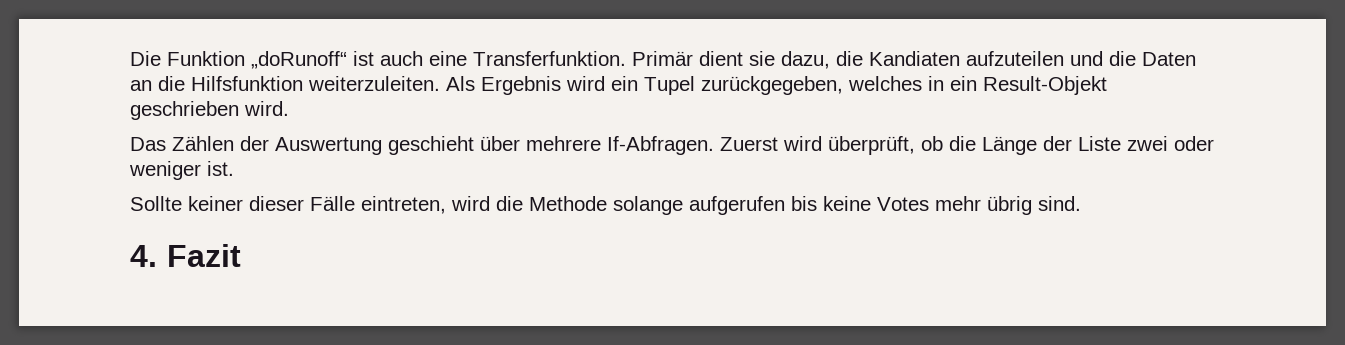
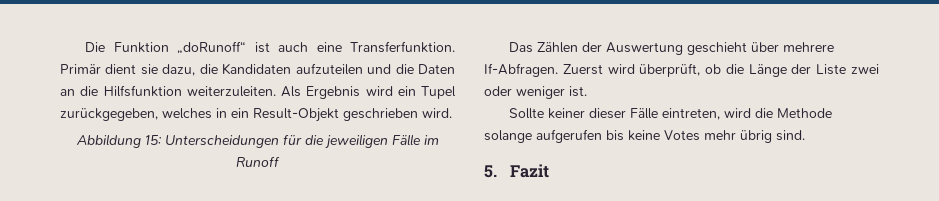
[869,51,960,66] Kandiaten -> [222,63,292,75] Kandidaten
(289, 108) none -> [75,134,439,149] [236,156,280,167] // Abbildung 15: Unterscheidungen für die jeweiligen Fälle im Runoff
[130,245,157,267] 4. -> [484,165,497,178] 5.

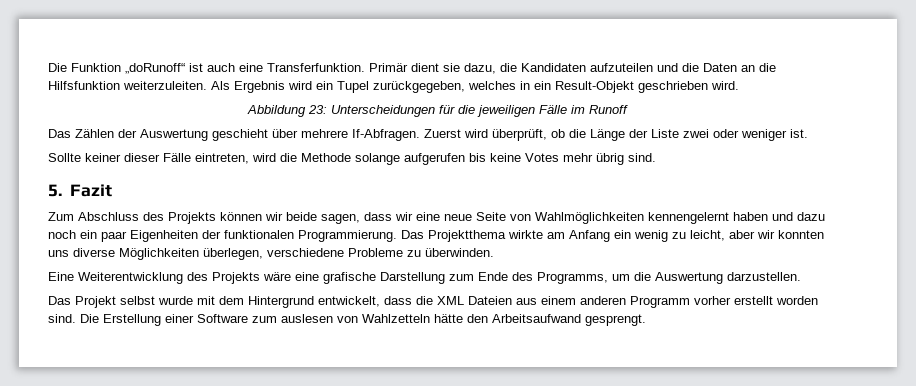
[144,135,162,145] 15: -> [307,105,327,114] 23:
(550, 171) none -> [48,212,825,224] [48,230,824,242] [48,248,494,260] [48,272,801,284] [48,296,818,308] [48,314,646,326] // Zum Abschluss des Projekts können wir beide sagen, dass wir eine neue Seite von Wahlmöglichkeiten kennengelernt haben und dazu noch ein paar Eigenheiten der funktionalen Programmierung. Das Projektthema wirkte am Anfang ein wenig zu leicht, aber wir konnten uns diverse Möglichkeiten überlegen, verschiedene Probleme zu überwinden. // Eine Weiterentwicklung des Projekts wäre eine grafische Darstellung zum Ende des Programms, um die Auswertung darzustellen. // Das Projekt selbst wurde mit dem Hintergrund entwickelt, dass die XML Dateien aus einem anderen Programm vorher erstellt worden sind. Die Erstellung einer Software zum auslesen von Wahlzetteln hätte den Arbeitsaufwand gesprengt.

